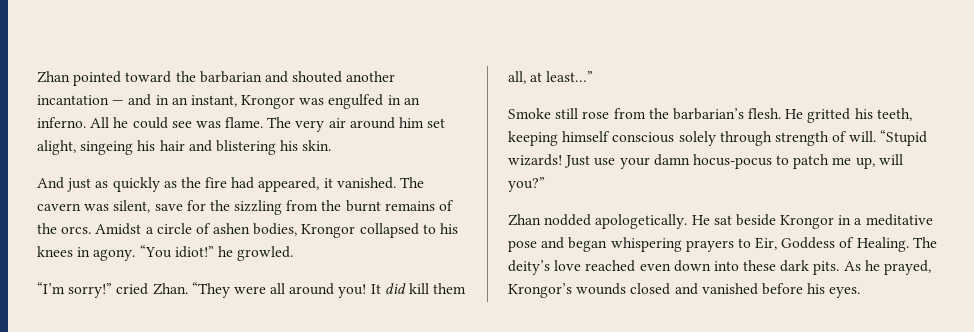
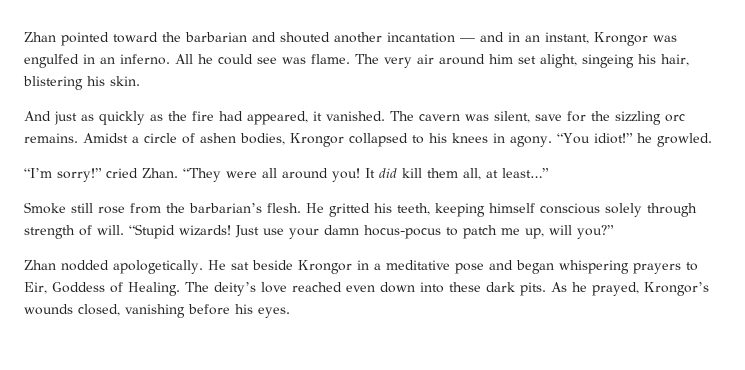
[159,140,212,152] hair and -> [661,54,689,66] hair,
[286,200,455,212] [37,223,92,234] from the burnt remains of the orcs. -> [665,114,685,122] [24,133,78,143] orc remains.
[630,283,758,295] closed and vanished -> [78,304,185,318] closed, vanishing

